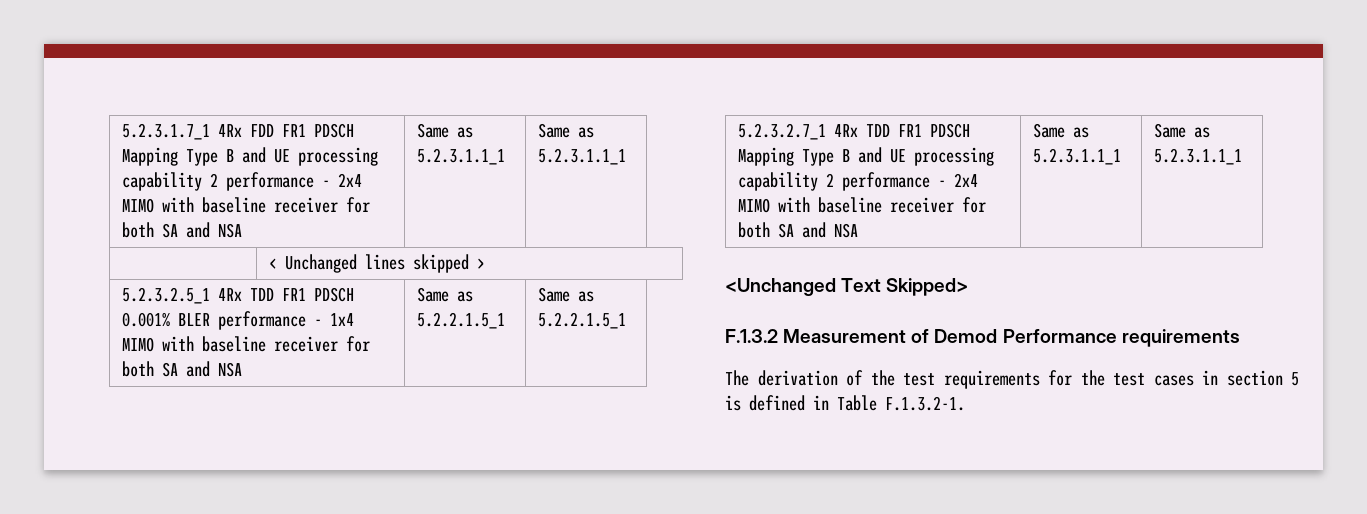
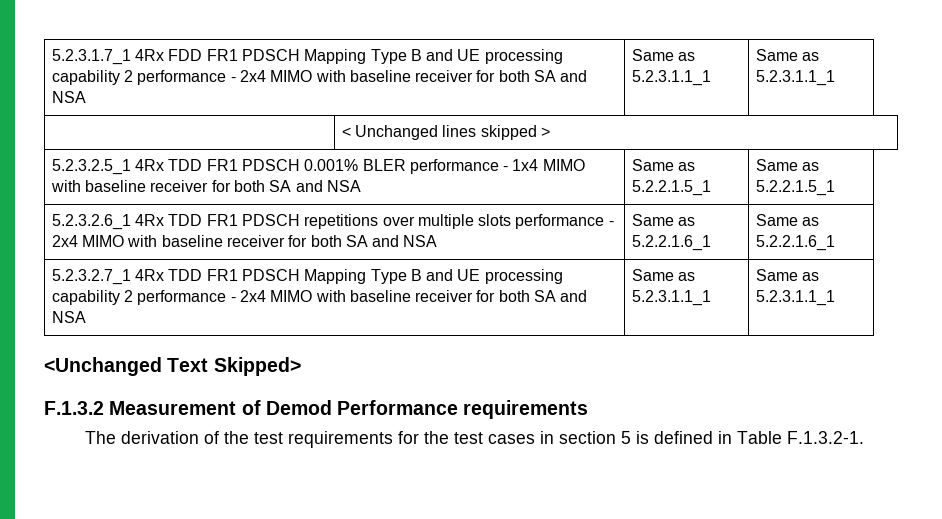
(627, 320) none -> [51,214,614,230] [51,235,438,247] [631,214,695,226] [631,235,711,251] [755,214,819,226] [755,235,835,251] // 5.2.3.2.6_1 4Rx TDD FR1 PDSCH repetitions over multiple slots performance - 2x4 MIMO with baseline receiver for both SA and NSA | Same as 5.2.2.1.6_1 | Same as 5.2.2.1.6_1

